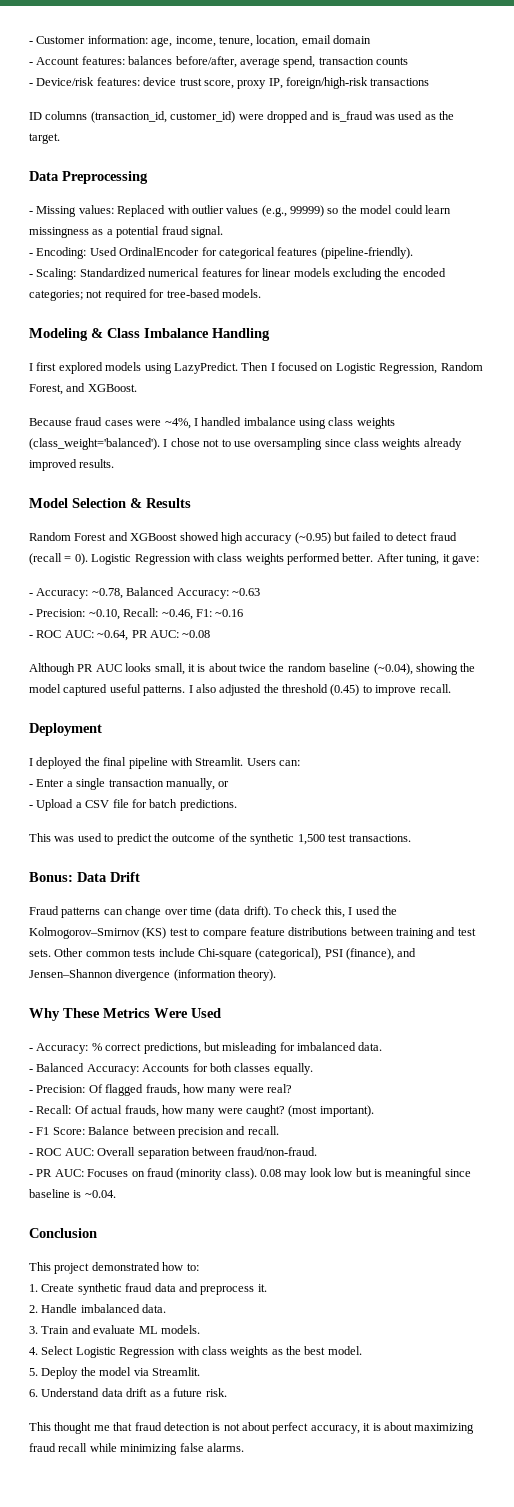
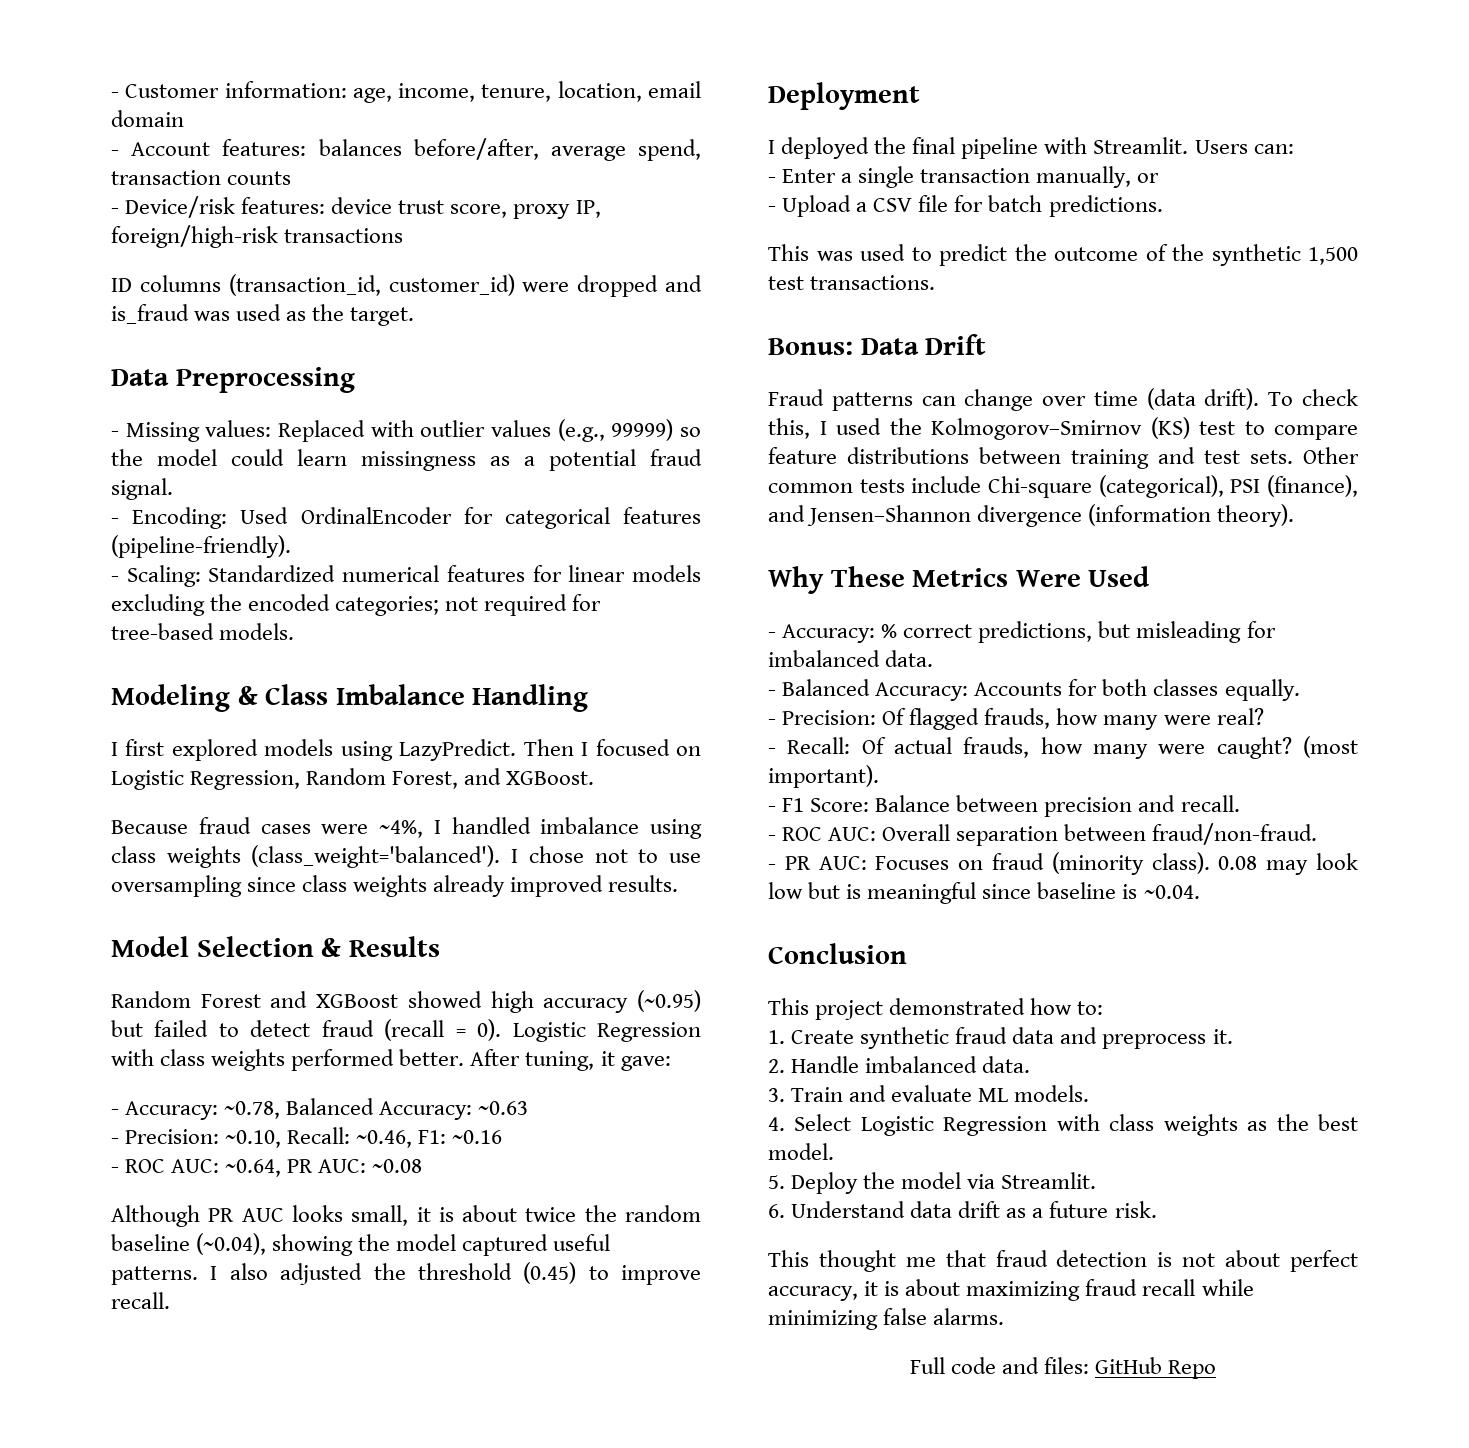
(244, 1447) none -> [909,1357,1217,1379] // Full code and files: GitHub Repo

